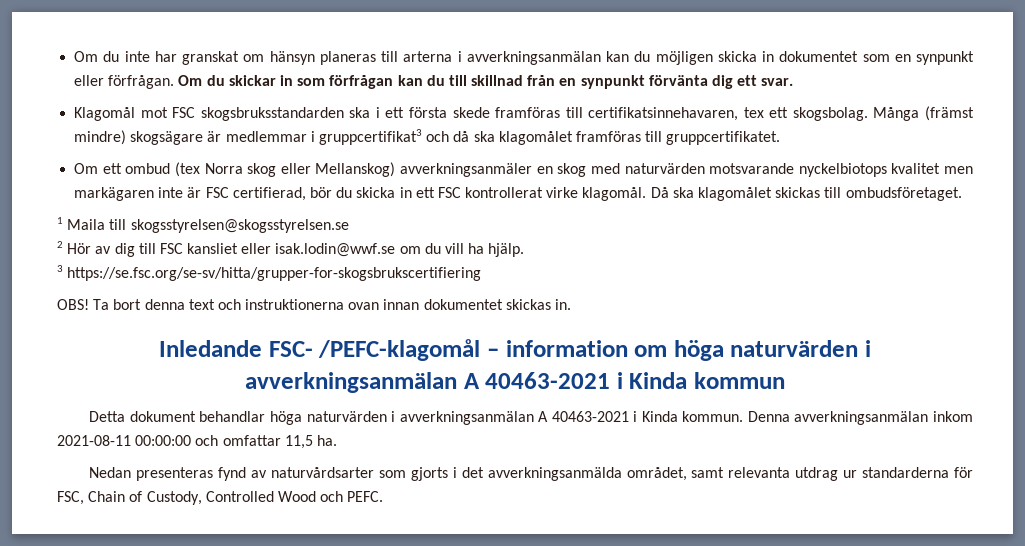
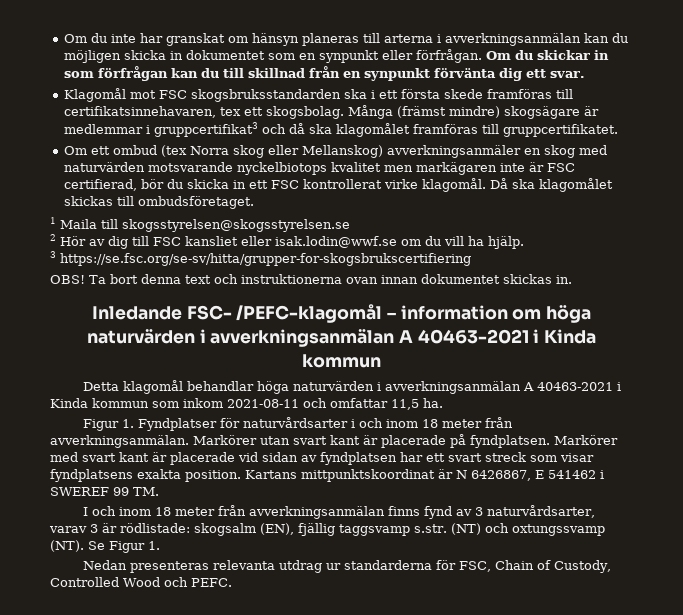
[129,411,196,422] dokument -> [122,380,183,394] klagomål
[682,411,929,425] kommun. Denna avverkningsanmälan -> [92,398,179,408] kommun som
[135,435,192,446] 00:00:00 -> (299, 403) none
[89,467,725,481] Nedan presenteras fynd av naturvårdsarter som gjorts i det avverkningsanmälda området, samt -> [82,417,513,431] [50,434,618,448] [50,452,594,465] [50,469,604,482] [50,487,159,496] [82,505,595,519] [49,523,605,536] [50,540,160,553] [82,560,209,573] Figur 1. Fyndplatser för naturvårdsarter i och inom 18 meter från avverkningsanmälan. Markörer utan svart kant är placerade på fyndplatsen. Markörer med svart kant är placerade vid sidan av fyndplatsen har ett svart streck som visar fyndplatsens exakta position. Kartans mittpunktskoordinat är N 6426867, E 541462 i SWEREF 99 TM. // I och inom 18 meter från avverkningsanmälan finns fynd av 3 naturvårdsarter, varav 3 är rödlistade: skogsalm (EN), fjällig taggsvamp s.str. (NT) och oxtungssvamp (NT). Se Figur 1. // Nedan presenteras

